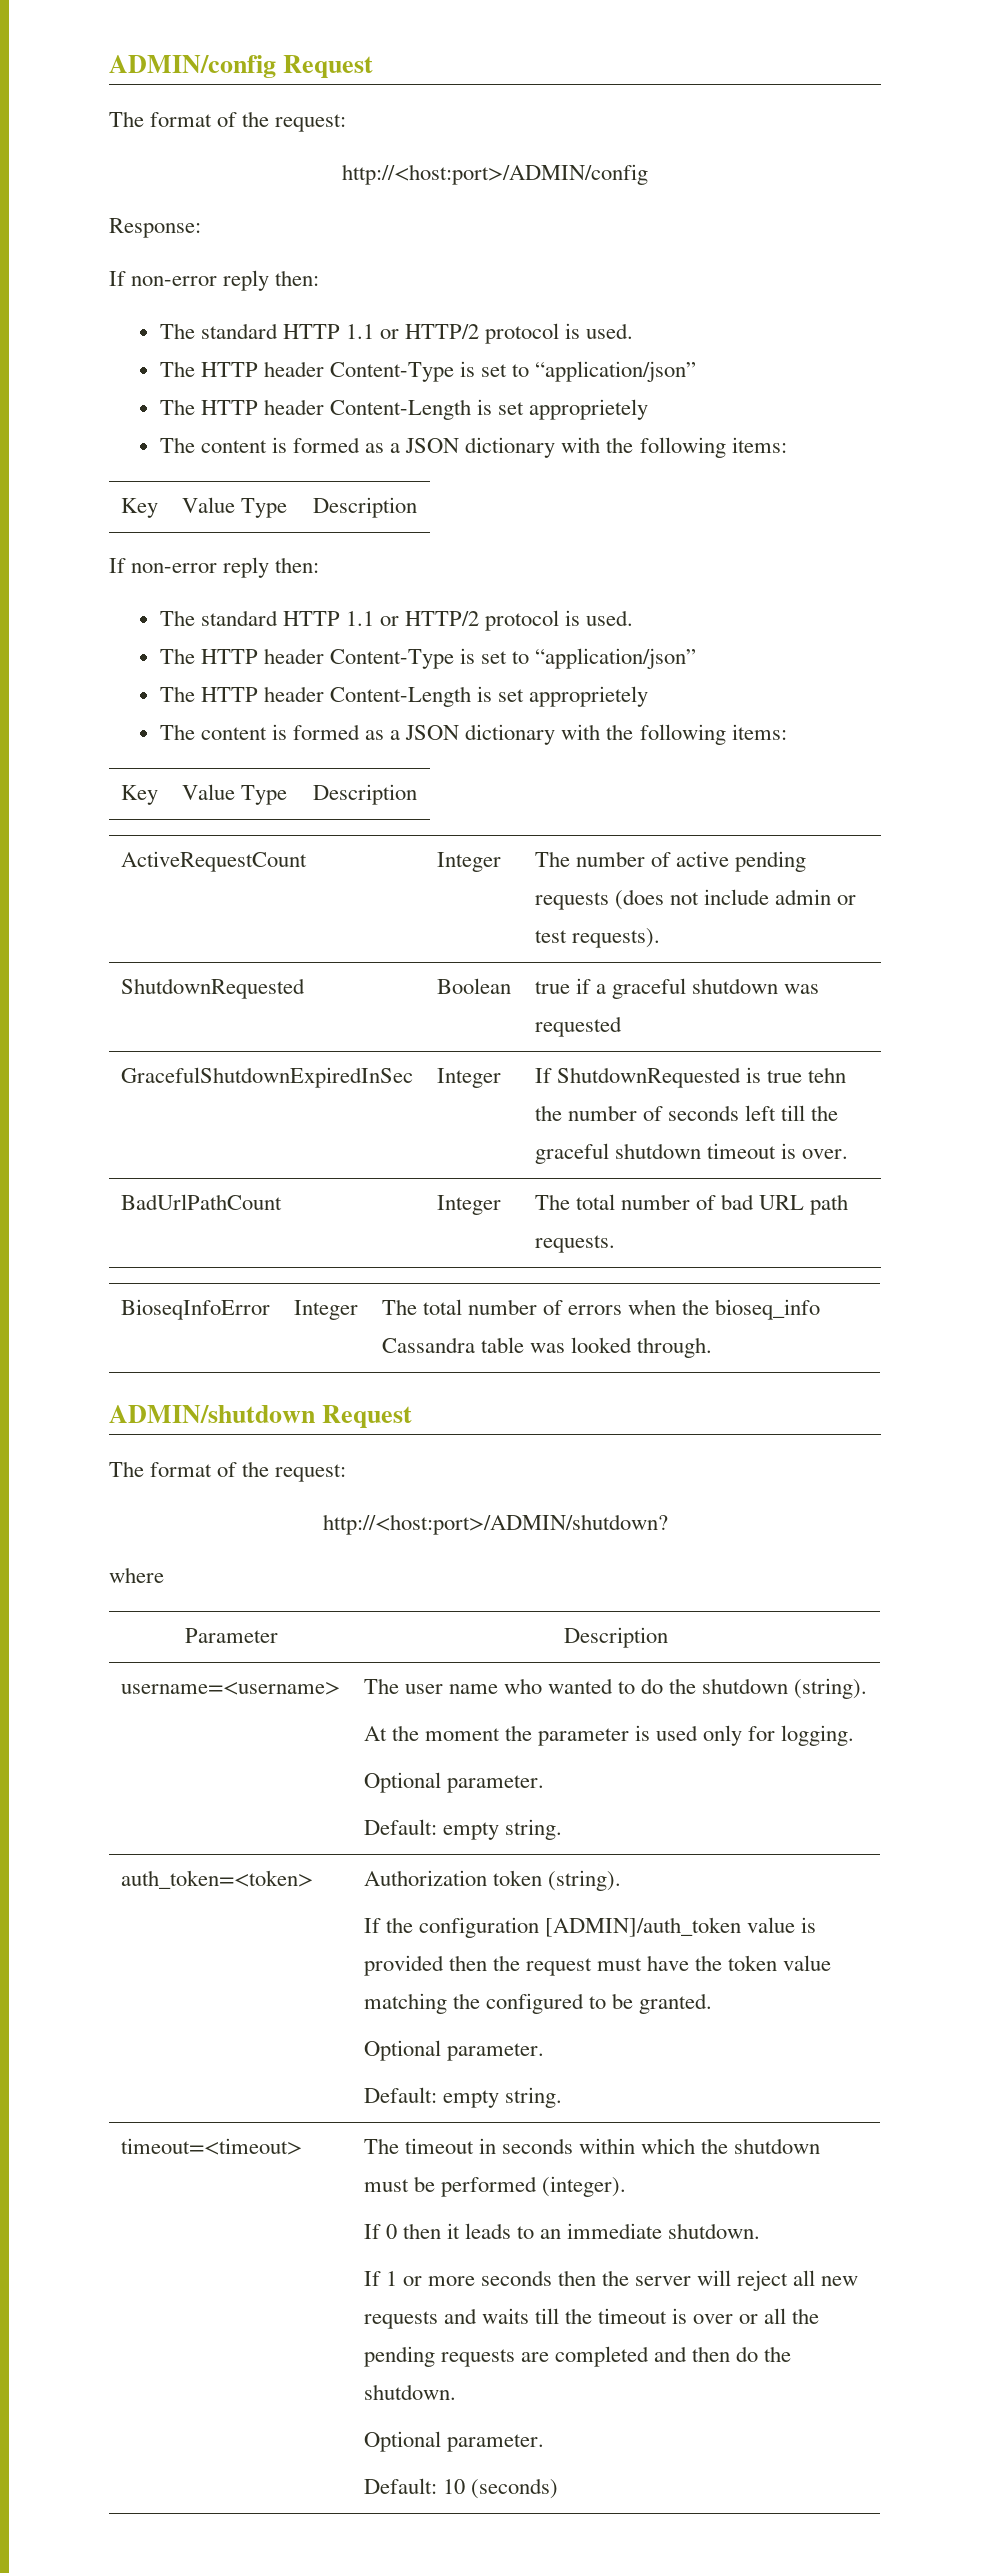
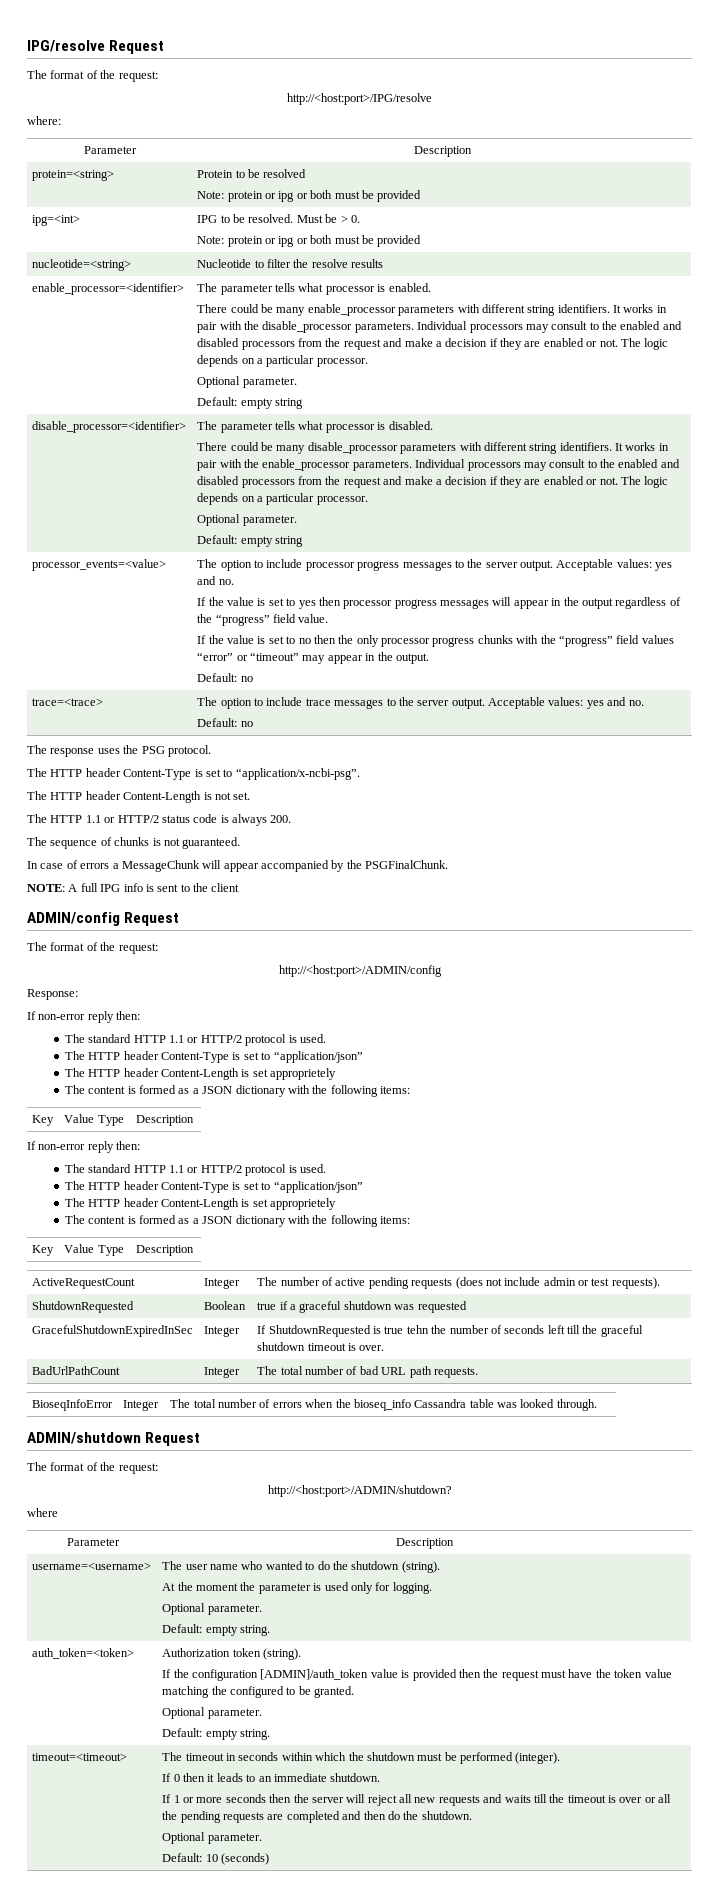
(109, 66) none -> [27,40,165,54] [27,70,158,82] [287,93,432,105] [27,116,61,125] [84,146,137,154] [413,146,472,157] [32,170,115,181] [197,169,307,178] [197,190,422,202] [32,215,81,226] [197,214,360,223] [197,235,422,247] [32,259,132,271] [197,259,384,268] [32,283,185,295] [197,283,431,295] [197,304,667,316] [197,321,682,333] [197,338,669,350] [197,355,368,367] [197,376,297,388] [197,397,304,409] [32,421,187,433] [197,421,433,433] [197,442,669,454] [197,459,680,471] [197,476,669,488] [197,493,368,505] [197,514,297,526] [197,535,304,547] [32,559,167,571] [197,559,673,571] [197,576,234,585] [197,597,681,609] [197,614,329,626] [197,635,674,647] [197,652,429,664] [197,673,253,682] [32,698,104,706] [197,697,644,709] [197,718,253,727] [27,745,211,757] [27,768,360,780] [27,791,251,803] [27,814,292,826] [27,837,241,849] [27,860,449,872] [27,883,240,892] IPG/resolve Request // The format of the request: // http://<host:port>/IPG/resolve // where: // Parameter | Description // protein=<string> | Protein to be resolved // Note: protein or ipg or both must be provided // ipg=<int> | IPG to be resolved. Must be > 0. // Note: protein or ipg or both must be provided // nucleotide=<string> | Nucleotide to filter the resolve results // enable_processor=<identifier> | The parameter tells what processor is enabled. // There could be many enable_processor parameters with different string identifiers. It works in pair with the disable_processor parameters. Individual processors may consult to the enabled and disabled processors from the request and make a decision if they are enabled or not. The logic depends on a particular processor. // Optional parameter. // Default: empty string // disable_processor=<identifier> | The parameter tells what processor is disabled. // There could be many disable_processor parameters with different string identifiers. It works in pair with the enable_processor parameters. Individual processors may consult to the enabled and disabled processors from the request and make a decision if they are enabled or not. The logic depends on a particular processor. // Optional parameter. // Default: empty string // processor_events=<value> | The option to include processor progress messages to the server output. Acceptable values: yes and no. // If the value is set to yes then processor progress messages will appear in the output regardless of the “progress” field value. // If the value is set to no then the only processor progress chunks with the “progress” field values “error” or “timeout” may appear in the output. // Default: no // trace=<trace> | The option to include trace messages to the server output. Acceptable values: yes and no. // Default: no // The response uses the PSG protocol. // The HTTP header Content-Type is set to “application/x-ncbi-psg”. // The HTTP header Content-Length is not set. // The HTTP 1.1 or HTTP/2 status code is always 200. // The sequence of chunks is not guaranteed. // In case of errors a MessageChunk will appear accompanied by the PSGFinalChunk. // NOTE: A full IPG info is sent to the client //

